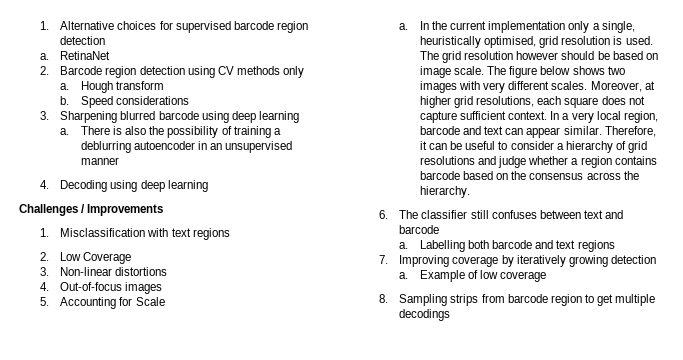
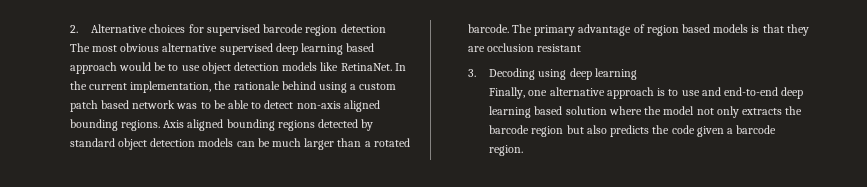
[39,21,49,30] 1. -> [69,25,78,33] 2.
[39,51,111,60] [39,66,305,78] [60,81,165,93] [60,96,190,108] [39,111,299,123] [60,126,281,138] [81,141,293,153] [81,157,120,165] [39,180,208,192] [19,204,164,216] [39,228,230,240] [39,252,132,264] [39,267,168,276] [39,282,163,294] [39,297,165,309] [399,21,635,33] [420,36,653,48] [420,51,658,63] [420,66,625,78] [420,81,655,93] [420,96,645,108] [420,111,658,123] [420,126,656,138] [420,141,648,153] [420,156,657,168] [420,171,639,180] [420,186,471,198] [378,210,624,219] [399,225,440,234] [399,240,615,252] [378,255,656,267] [399,270,547,282] [378,294,656,306] [399,309,451,321] a. RetinaNet // 2. Barcode region detection using CV methods only // a. Hough transform // b. Speed considerations // 3. Sharpening blurred barcode using deep learning // a. There is also the possibility of training a deblurring autoencoder in an unsupervised manner // 4. Decoding using deep learning // Challenges / Improvements // 1. Misclassification with text regions // 2. Low Coverage // 3. Non-linear distortions // 4. Out-of-focus images // 5. Accounting for Scale // a. In the current implementation only a single, heuristically optimised, grid resolution is used. The grid resolution however should be based on image scale. The figure below shows two images with very different scales. Moreover, at higher grid resolutions, each square does not capture sufficient context. In a very local region, barcode and text can appear similar. Therefore, it can be useful to consider a hierarchy of grid resolutions and judge whether a region contains barcode based on the consensus across the hierarchy. // 6. The classifier still confuses between text and barcode // a. Labelling both barcode and text regions // 7. Improving coverage by iteratively growing detection // a. Example of low coverage // 8. Sampling strips from barcode region to get multiple decodings -> [69,43,375,55] [69,62,406,74] [69,81,397,93] [69,100,380,112] [69,119,374,131] [69,138,410,150] [467,24,809,36] [467,43,582,52] [467,68,637,80] [489,87,804,99] [489,106,803,118] [489,125,777,137] [489,145,524,156] The most obvious alternative supervised deep learning based approach would be to use object detection models like RetinaNet. In the current implementation, the rationale behind using a custom patch based network was to be able to detect non-axis aligned bounding regions. Axis aligned bounding regions detected by standard object detection models can be much larger than a rotated barcode. The primary advantage of region based models is that they are occlusion resistant // 3. Decoding using deep learning // Finally, one alternative approach is to use and end-to-end deep learning based solution where the model not only extracts the barcode region but also predicts the code given a barcode region.

